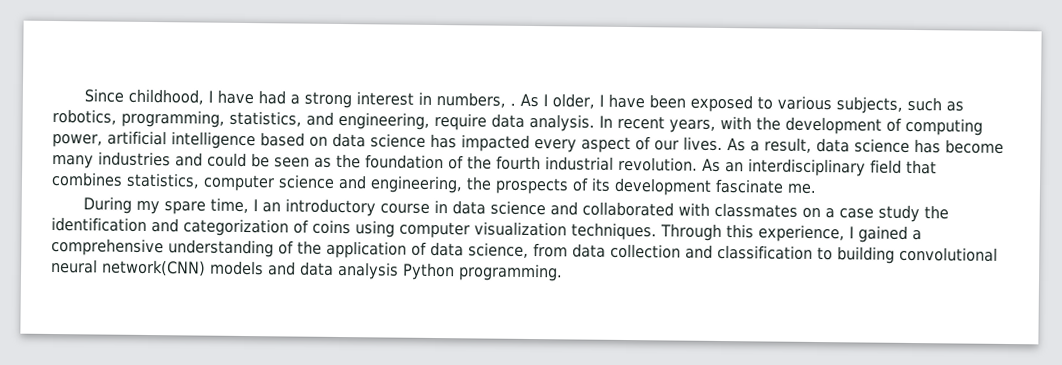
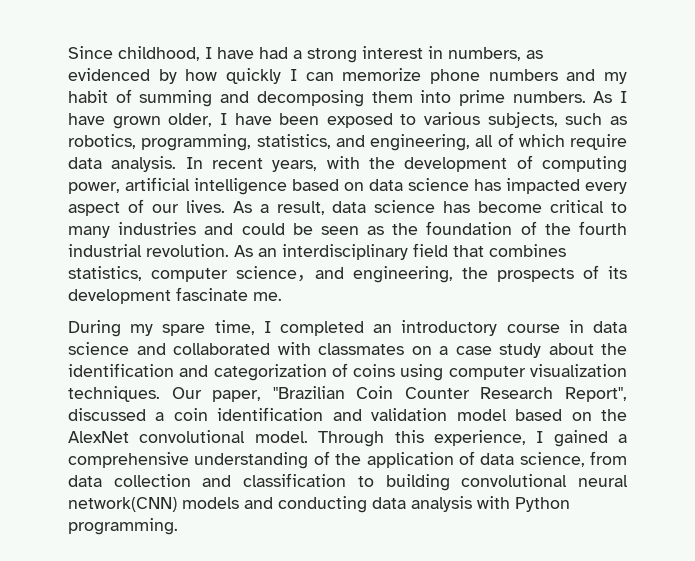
[509,93,548,108] . As I -> [526,50,543,59] [68,68,627,84] [68,89,627,107] [68,113,161,129] as evidenced by how quickly I can memorize phone numbers and my habit of summing and decomposing them into prime numbers. As I have grown
(430, 120) none -> [475,133,565,147] all of which
(1004, 146) none -> [550,200,628,213] critical to
(335, 181) none -> [297,275,315,282] ，
(258, 205) none -> [280,321,364,336] completed
(920, 213) none -> [548,343,594,355] about
(657, 231) none -> [171,386,627,402] [68,407,628,421] [68,430,308,443] Our paper, "Brazilian Coin Counter Research Report", discussed a coin identification and validation model based on the AlexNet convolutional model.
(296, 268) none -> [278,496,367,513] conducting
(399, 270) none -> [477,496,510,509] with

